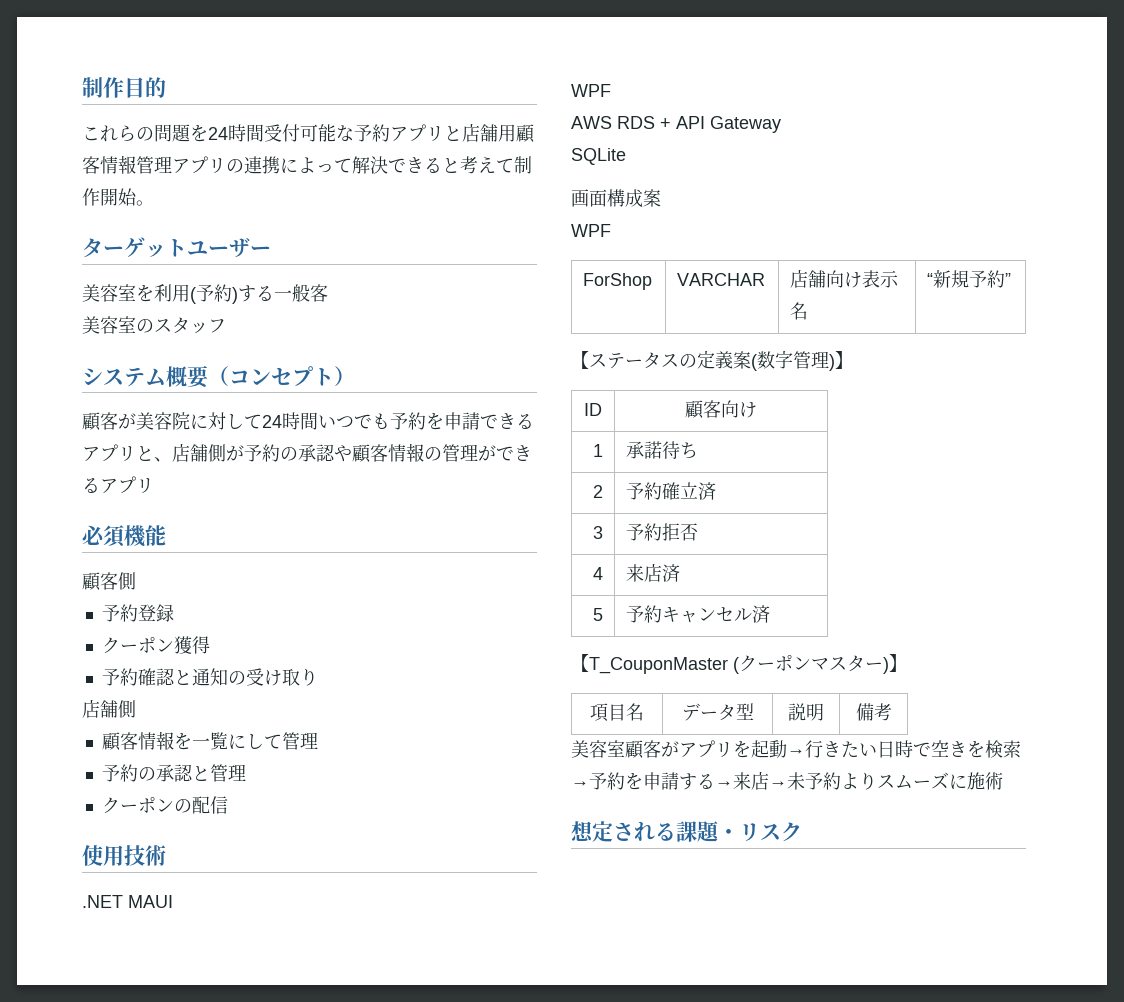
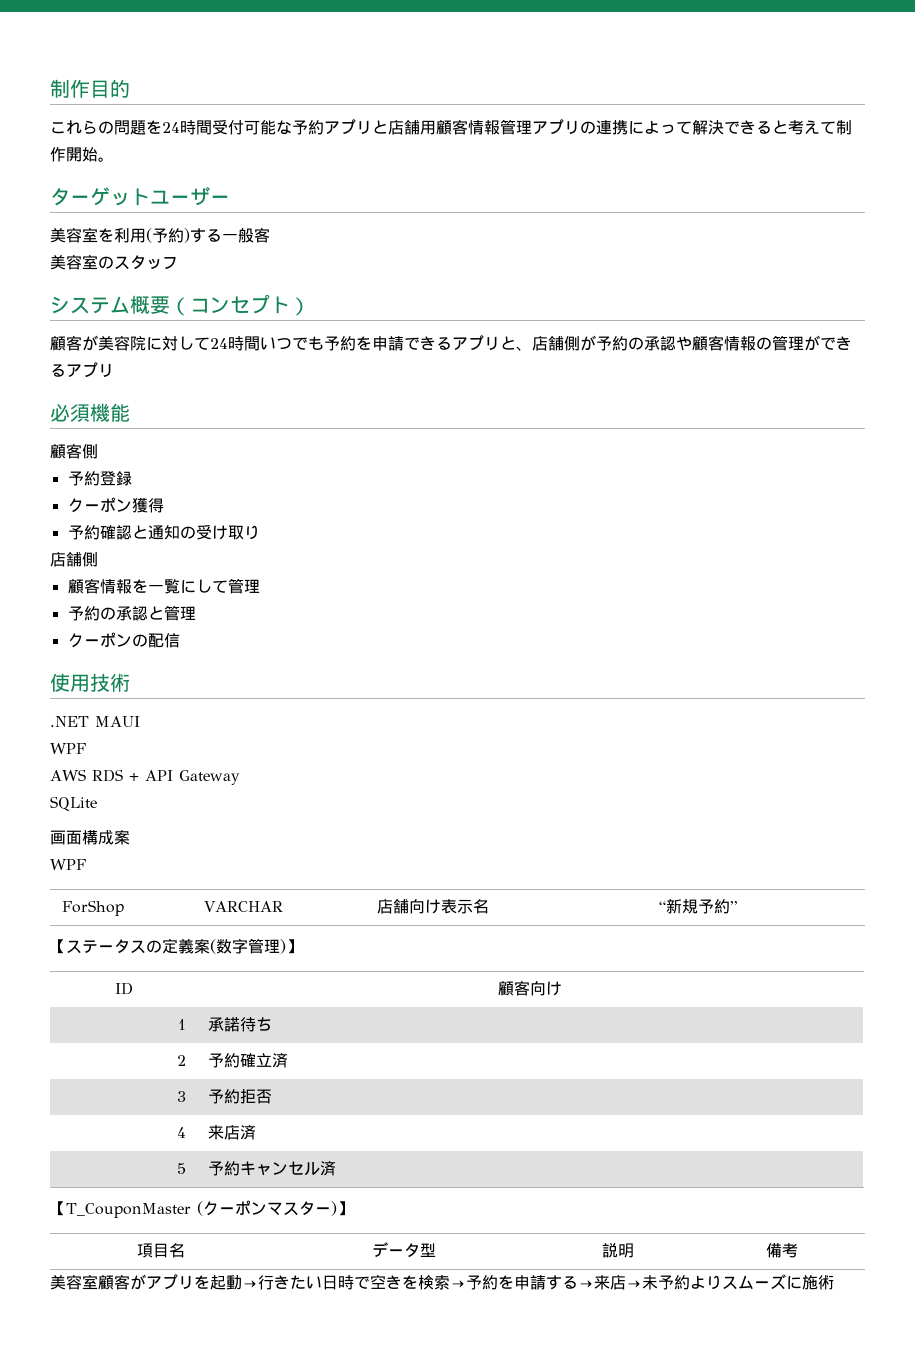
[571,821,802,842] // 想定される課題・リスク -> (834, 1282) none

